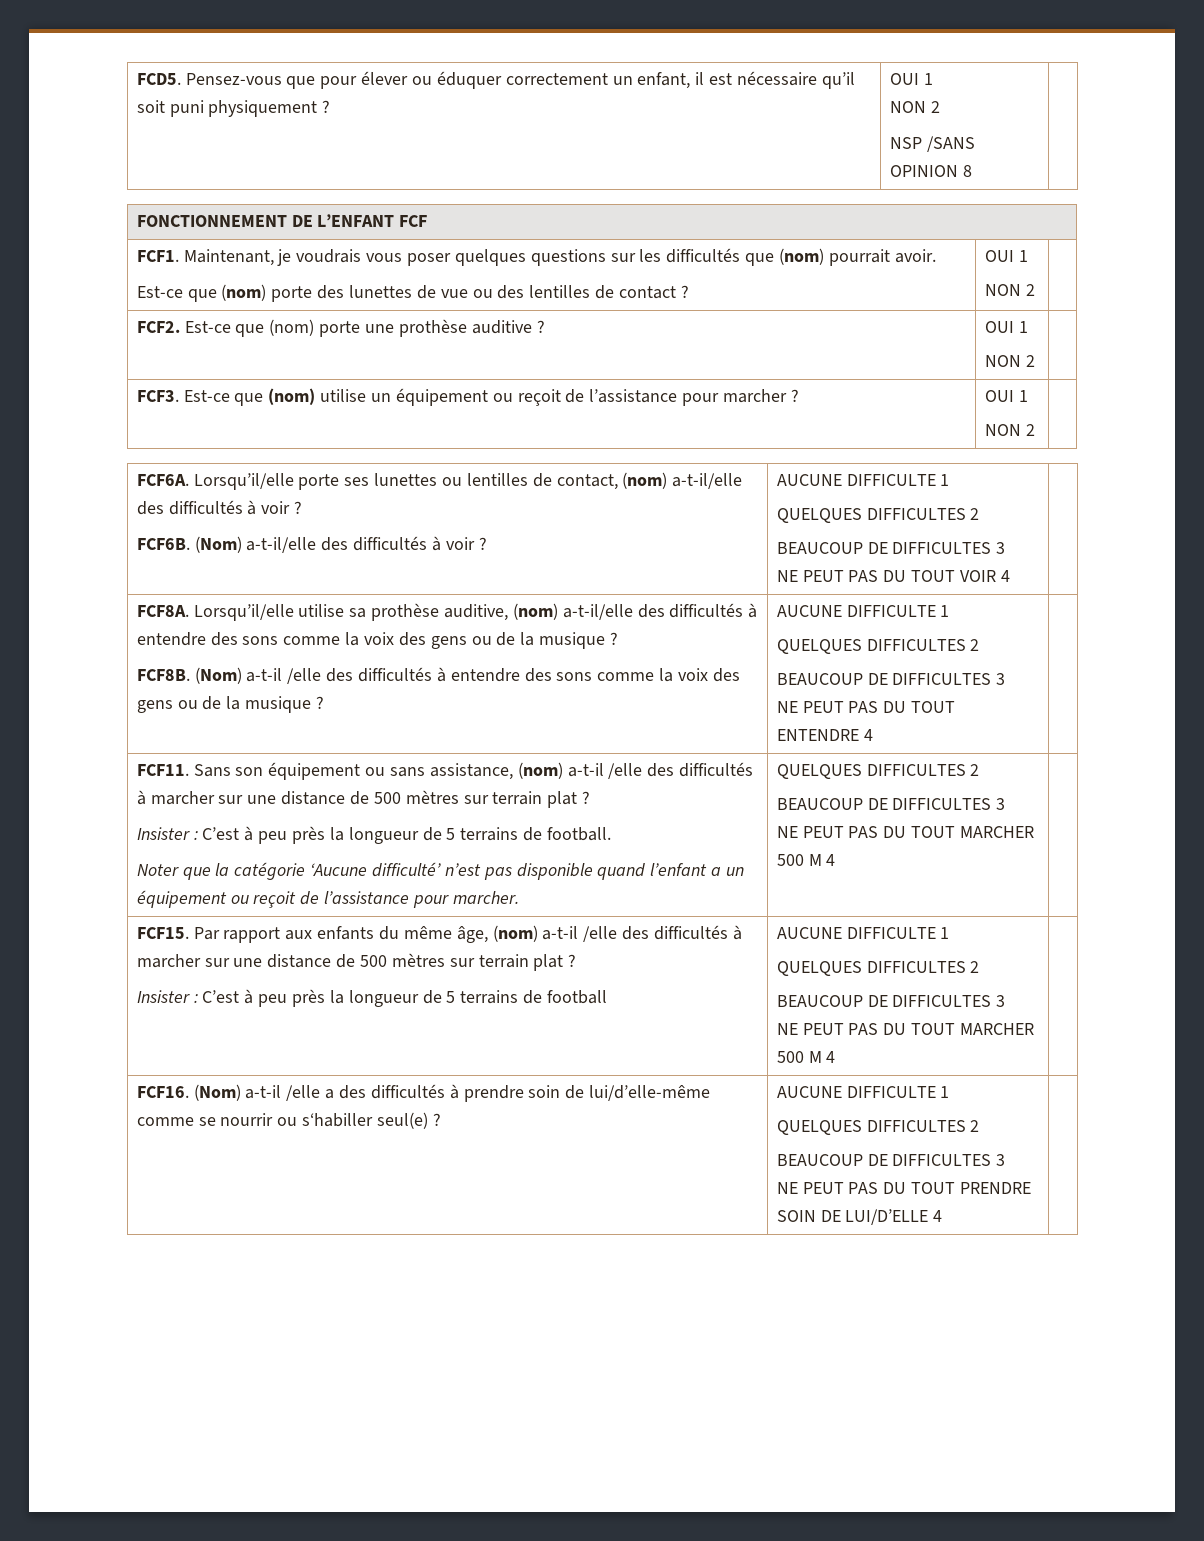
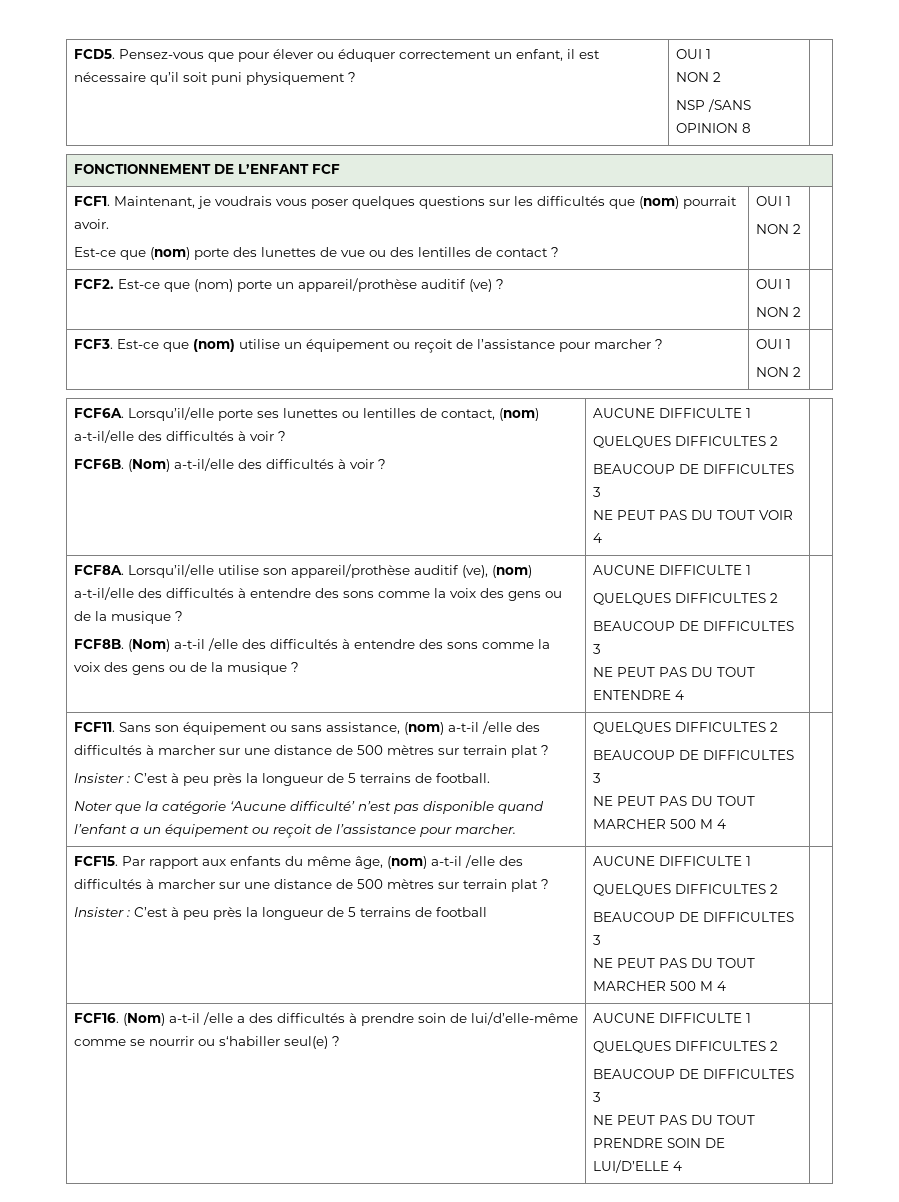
[364,319,532,337] une prothèse auditive -> [275,278,492,292] un appareil/prothèse auditif (ve)
[349,603,508,621] sa prothèse auditive, -> [262,564,488,578] son appareil/prothèse auditif (ve),

